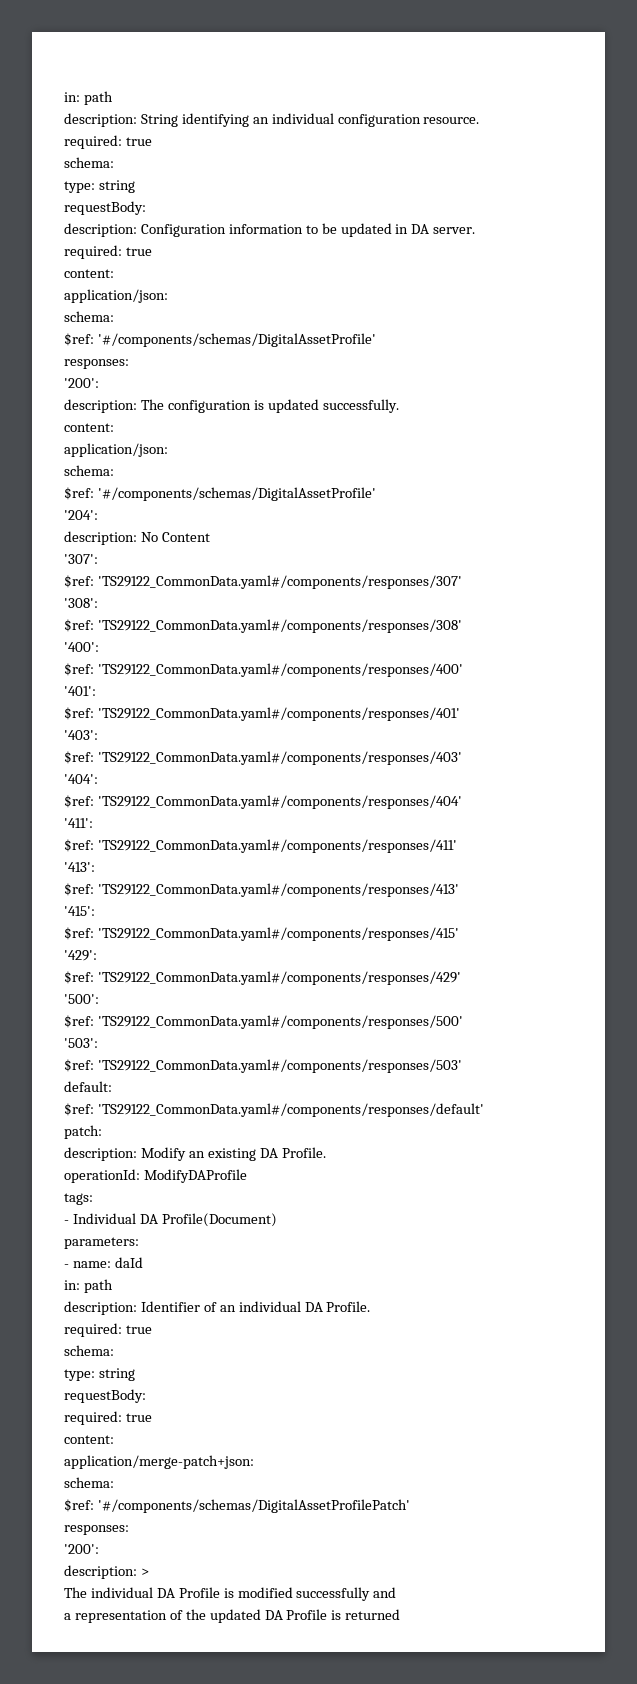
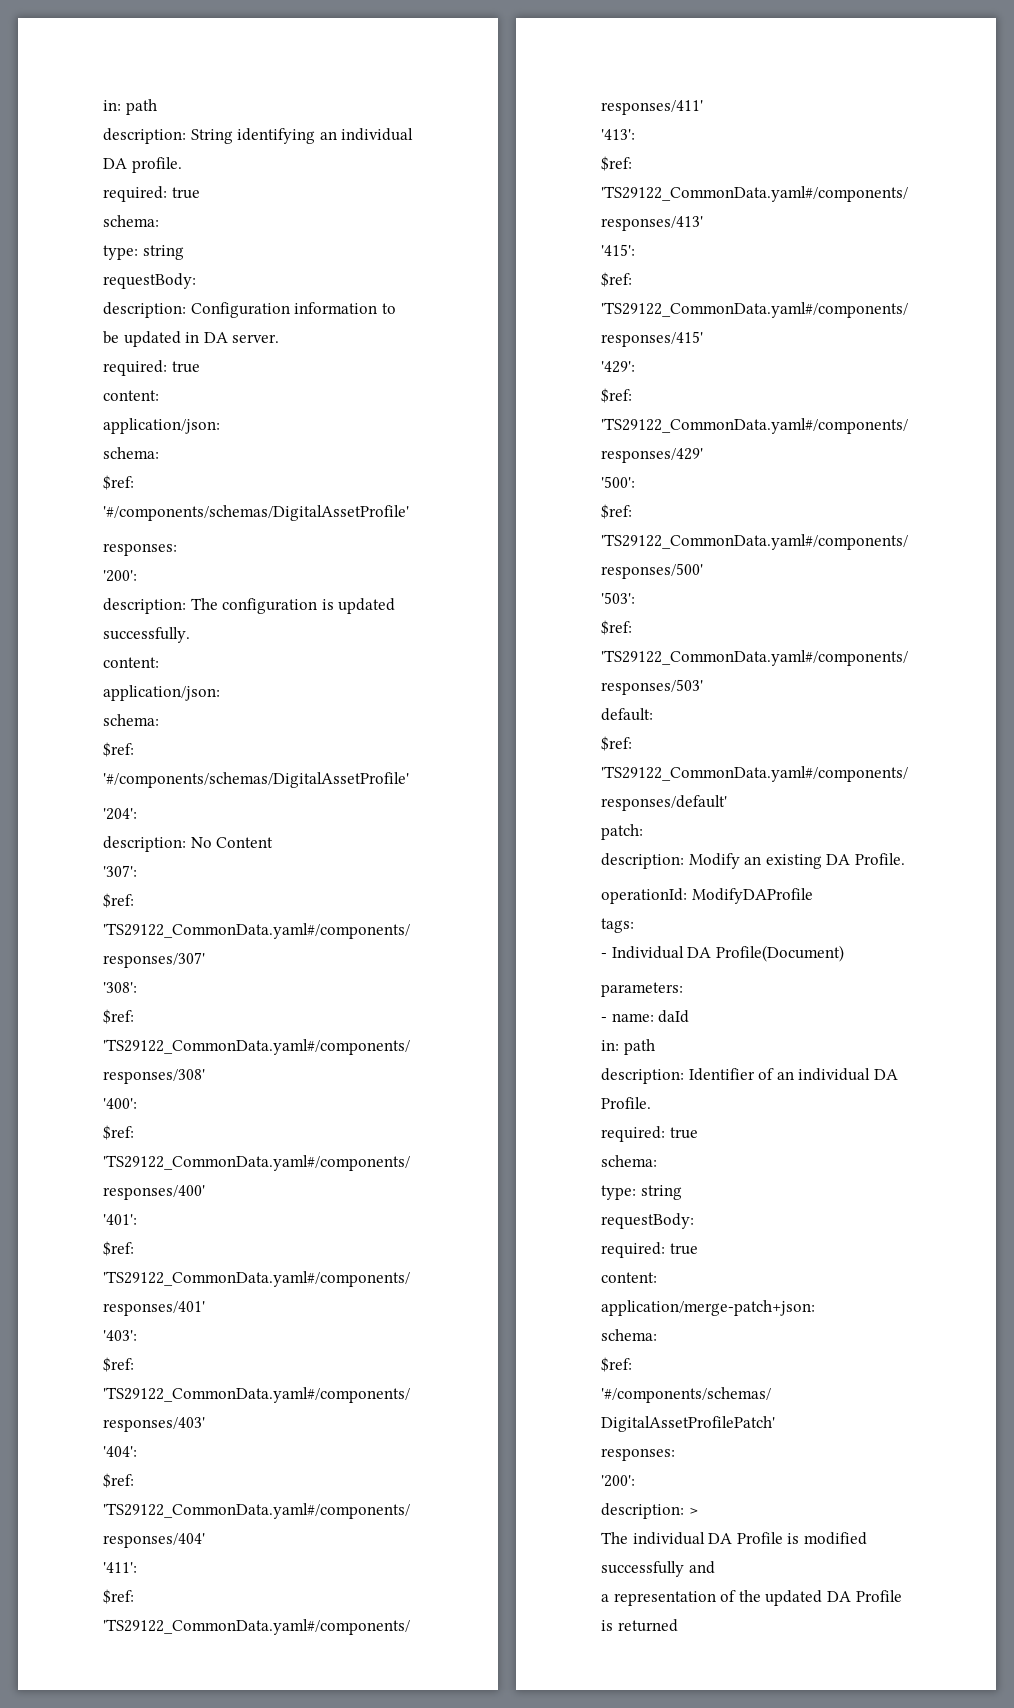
[337,114,480,127] configuration resource. -> [103,157,182,173] DA profile.

